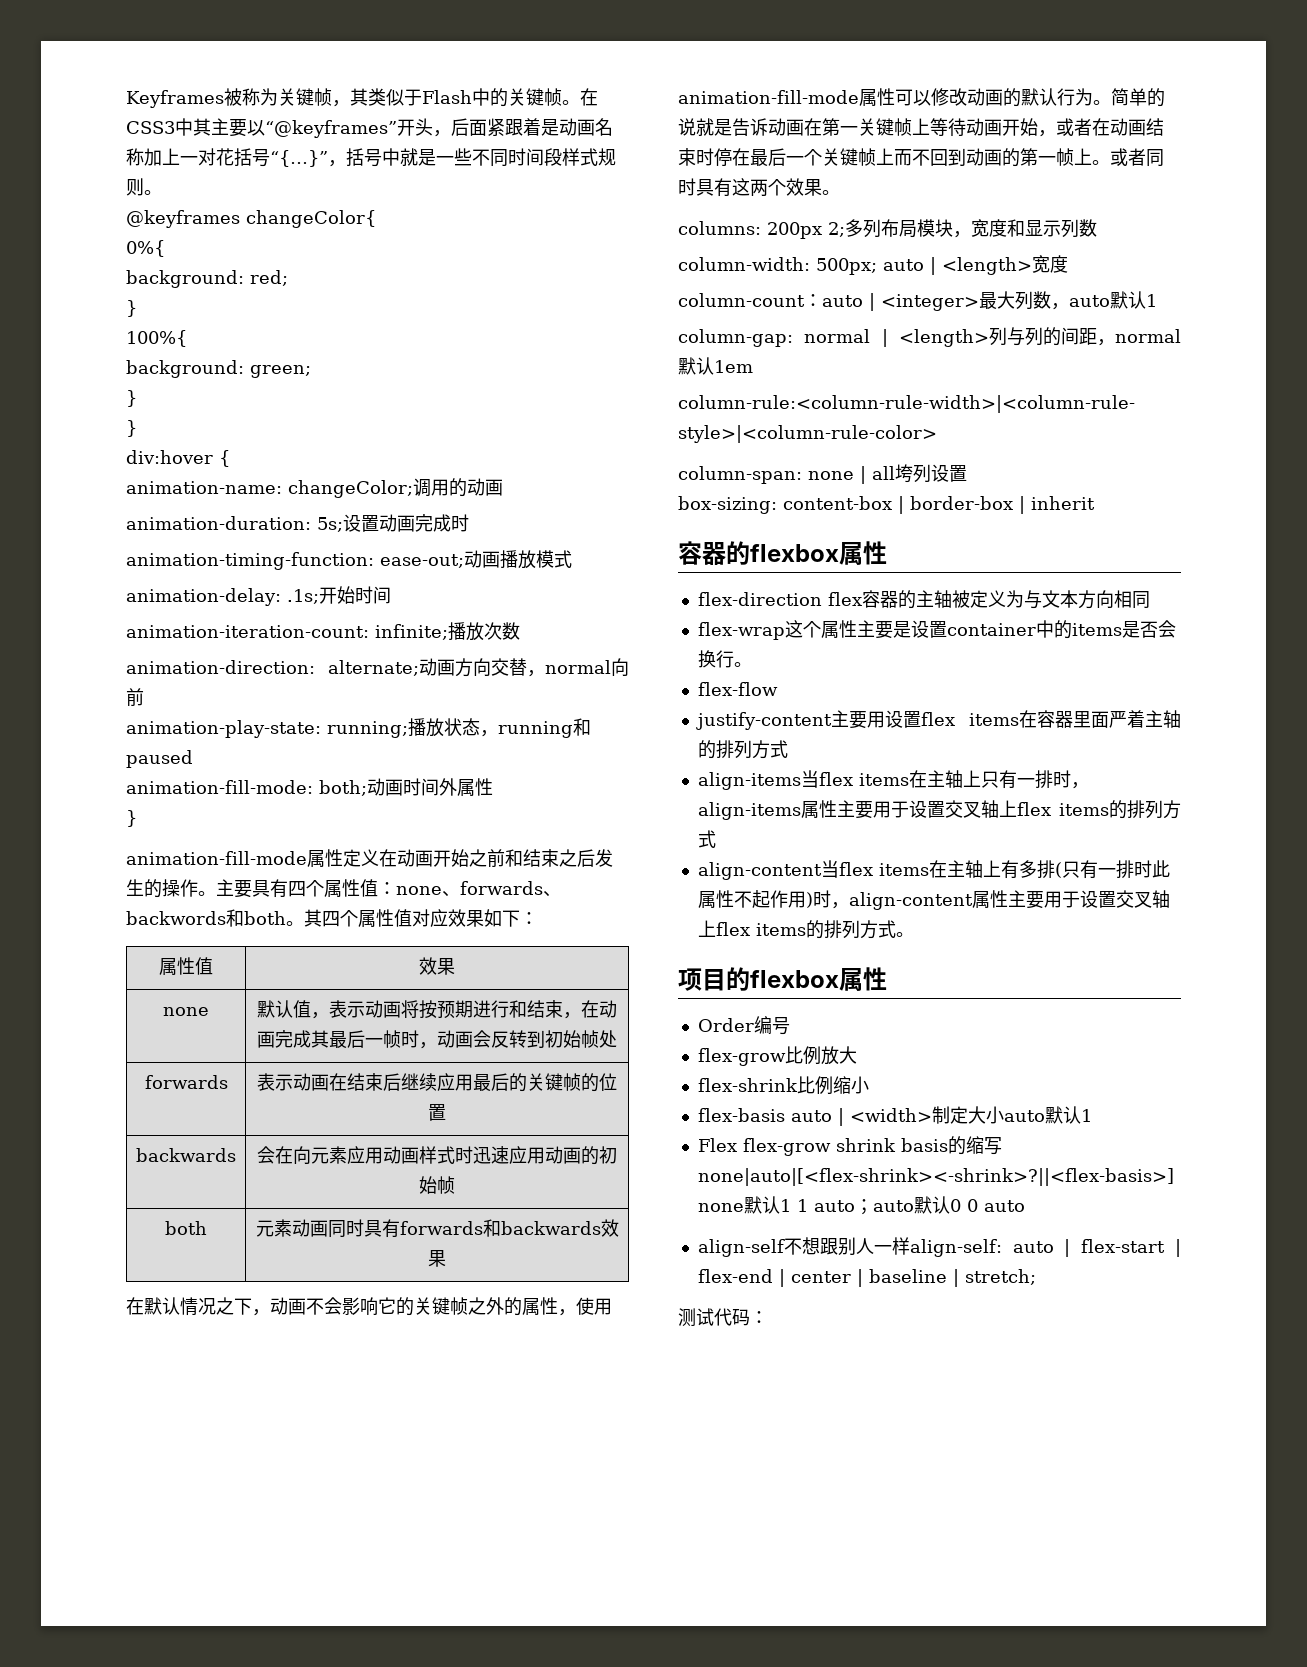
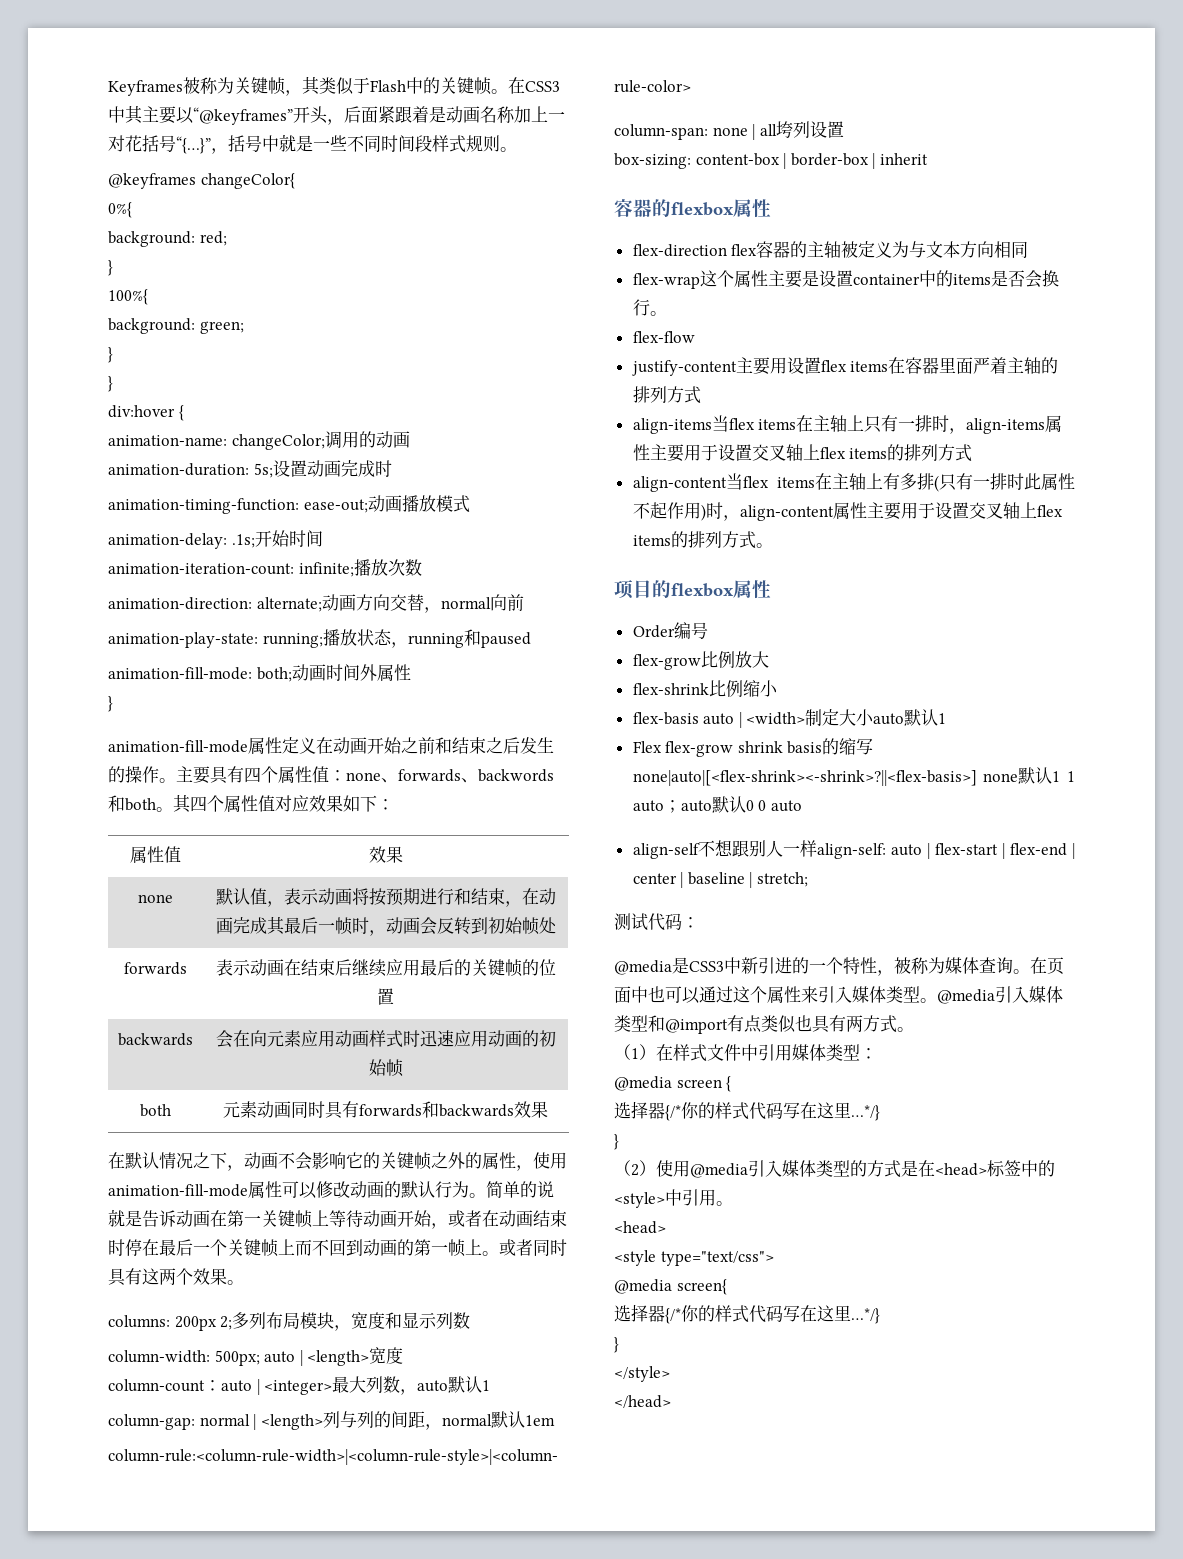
(768, 1317) none -> [614,957,1064,976] [614,986,1063,1004] [614,1015,914,1034] [614,1044,877,1062] [614,1076,732,1092] [614,1101,880,1121] [614,1134,619,1150] [614,1160,1055,1178] [614,1189,733,1208] [614,1221,666,1234] [614,1250,774,1266] [614,1279,727,1295] [614,1304,880,1324] [614,1337,619,1353] [614,1366,670,1382] [614,1395,671,1408] // @media是CSS3中新引进的一个特性，被称为媒体查询。在页面中也可以通过这个属性来引入媒体类型。@media引入媒体类型和@import有点类似也具有两方式。 // （1）在样式文件中引用媒体类型： // @media screen { // 选择器{/*你的样式代码写在这里…*/} // } // （2）使用@media引入媒体类型的方式是在<head>标签中的<style>中引用。 // <head> // <style type="text/css"> // @media screen{ // 选择器{/*你的样式代码写在这里…*/} // } // </style> // </head>

